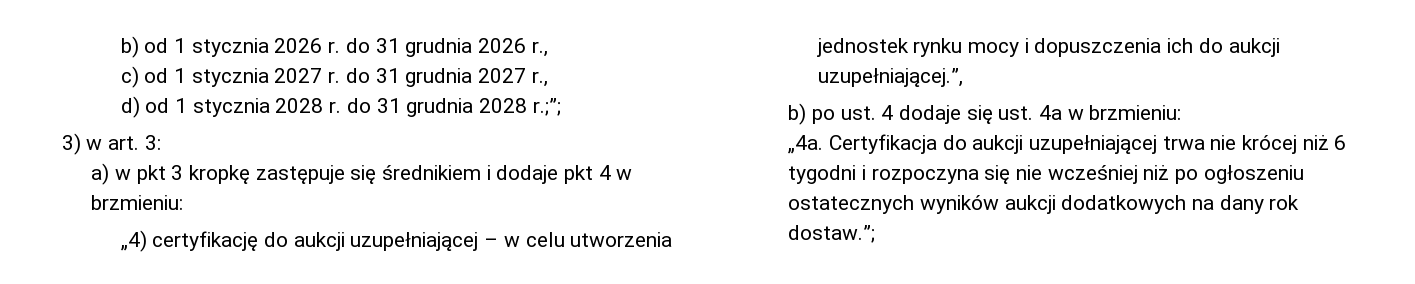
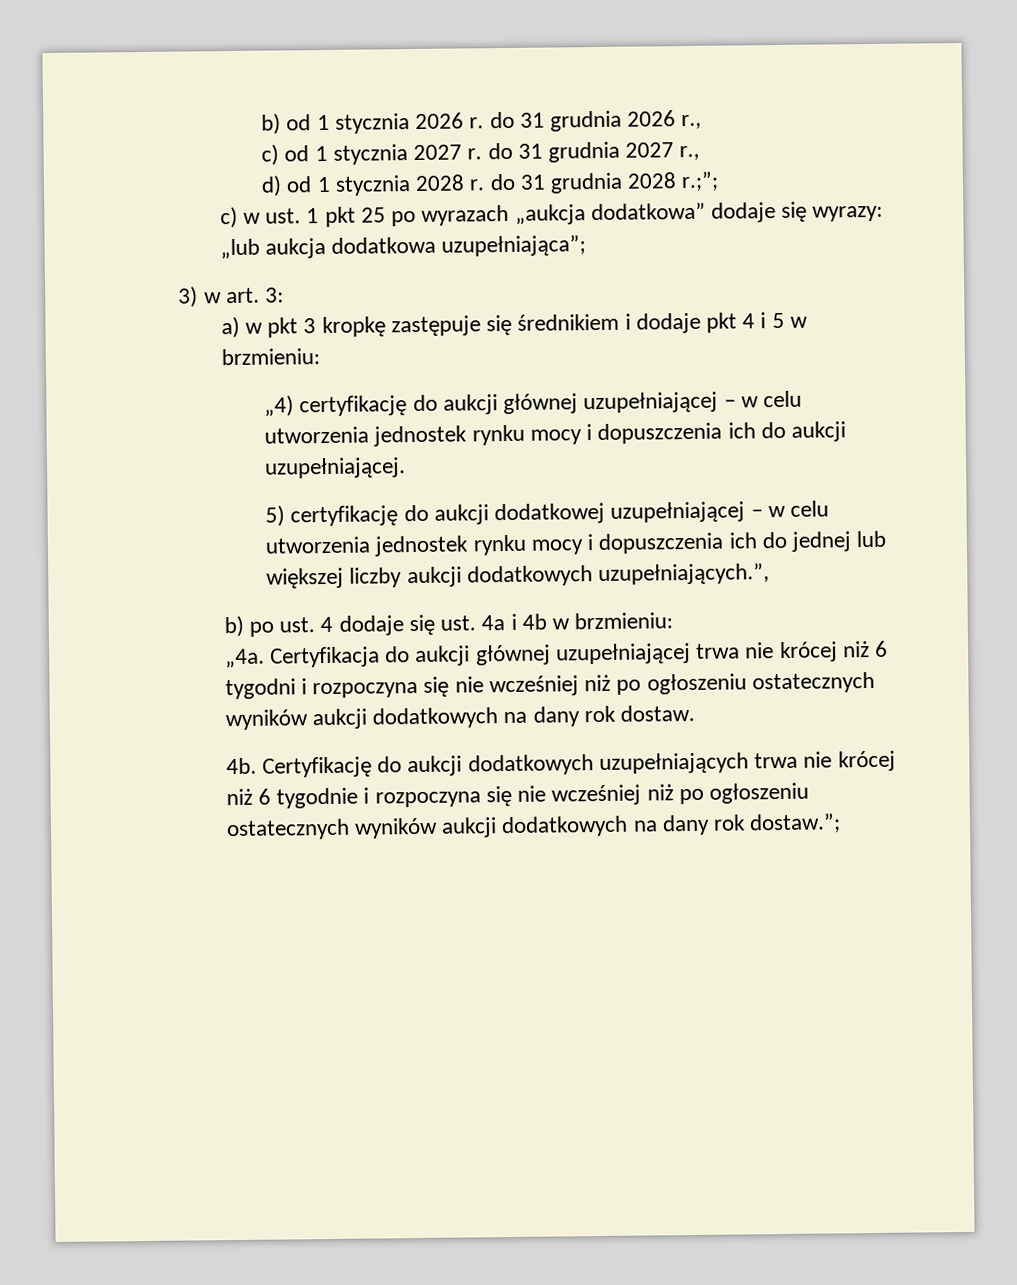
(561, 107) none -> [219,201,884,229] [219,235,587,260] // c) w ust. 1 pkt 25 po wyrazach „aukcja dodatkowa” dodaje się wyrazy: „lub aukcja dodatkowa uzupełniająca”;
(611, 172) none -> [760,312,785,329] i 5
(345, 241) none -> [503,393,579,415] głównej
[817,68,963,87] uzupełniającej.”, -> [264,457,407,479] [265,500,829,527] [265,530,887,557] [266,563,771,589] uzupełniającej. // 5) certyfikację do aukcji dodatkowej uzupełniającej – w celu utworzenia jednostek rynku mocy i dopuszczenia ich do jednej lub większej liczby aukcji dodatkowych uzupełniających.”,
(1062, 112) none -> [510,613,547,630] i 4b
(1024, 144) none -> [475,644,551,666] głównej
(1300, 202) none -> [620,704,696,722] [225,750,896,778] [225,782,809,809] [225,814,747,841] dostaw. // 4b. Certyfikację do aukcji dodatkowych uzupełniających trwa nie krócej niż 6 tygodnie i rozpoczyna się nie wcześniej niż po ogłoszeniu ostatecznych wyników aukcji dodatkowych na dany rok

